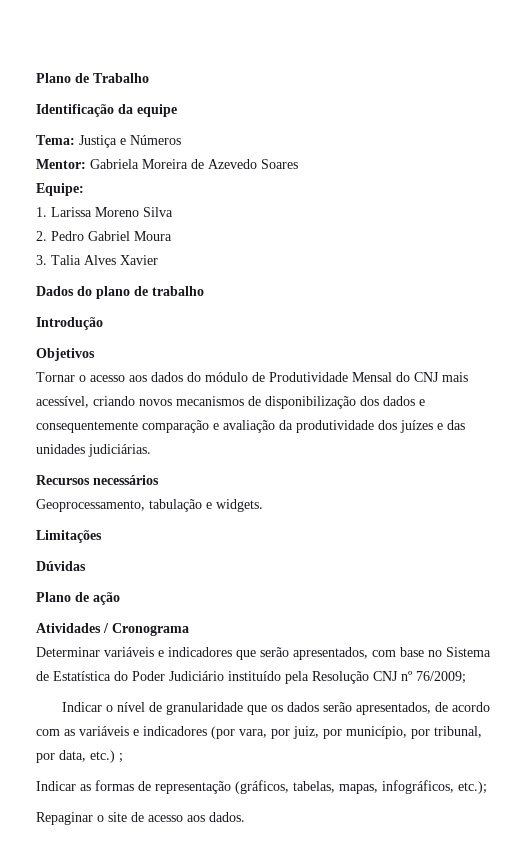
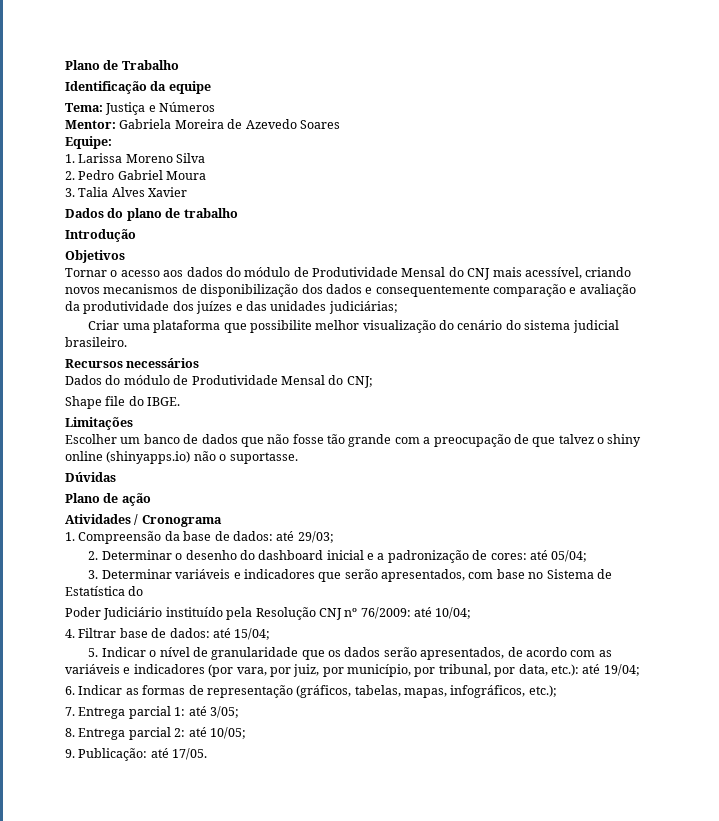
[88,444,151,457] [36,475,159,485] [36,499,263,512] [36,530,102,543] judiciárias. // Recursos necessários // Geoprocessamento, tabulação e widgets. // Limitações -> [328,301,398,314] [88,320,619,333] [65,337,127,347] [65,358,200,368] [65,375,373,388] [65,396,181,409] [65,417,133,430] [65,434,642,447] [65,451,298,464] judiciárias; // Criar uma plataforma que possibilite melhor visualização do cenário do sistema judicial brasileiro. // Recursos necessários // Dados do módulo de Produtividade Mensal do CNJ; // Shape file do IBGE. // Limitações // Escolher um banco de dados que não fosse tão grande com a preocupação de que talvez o shiny online (shinyapps.io) não o suportasse.
(189, 629) none -> [65,531,334,544] [88,550,588,563] [88,570,99,579] 1. Compreensão da base de dados: até 29/03; // 2. Determinar o desenho do dashboard inicial e a padronização de cores: até 05/04; // 3.
(128, 676) none -> (144, 591) //
[416,671,466,684] 76/2009; // -> [360,607,472,619] [65,628,271,640] [88,648,99,657] 76/2009: até 10/04; // 4. Filtrar base de dados: até 15/04; // 5.
[90,750,123,763] etc.) ; // -> [550,664,640,676] [65,686,75,695] etc.): até 19/04; // 6.
[36,812,245,825] Repaginar o site de acesso aos dados. -> [65,706,239,719] [65,727,246,740] [65,748,208,761] 7. Entrega parcial 1: até 3/05; // 8. Entrega parcial 2: até 10/05; // 9. Publicação: até 17/05.

